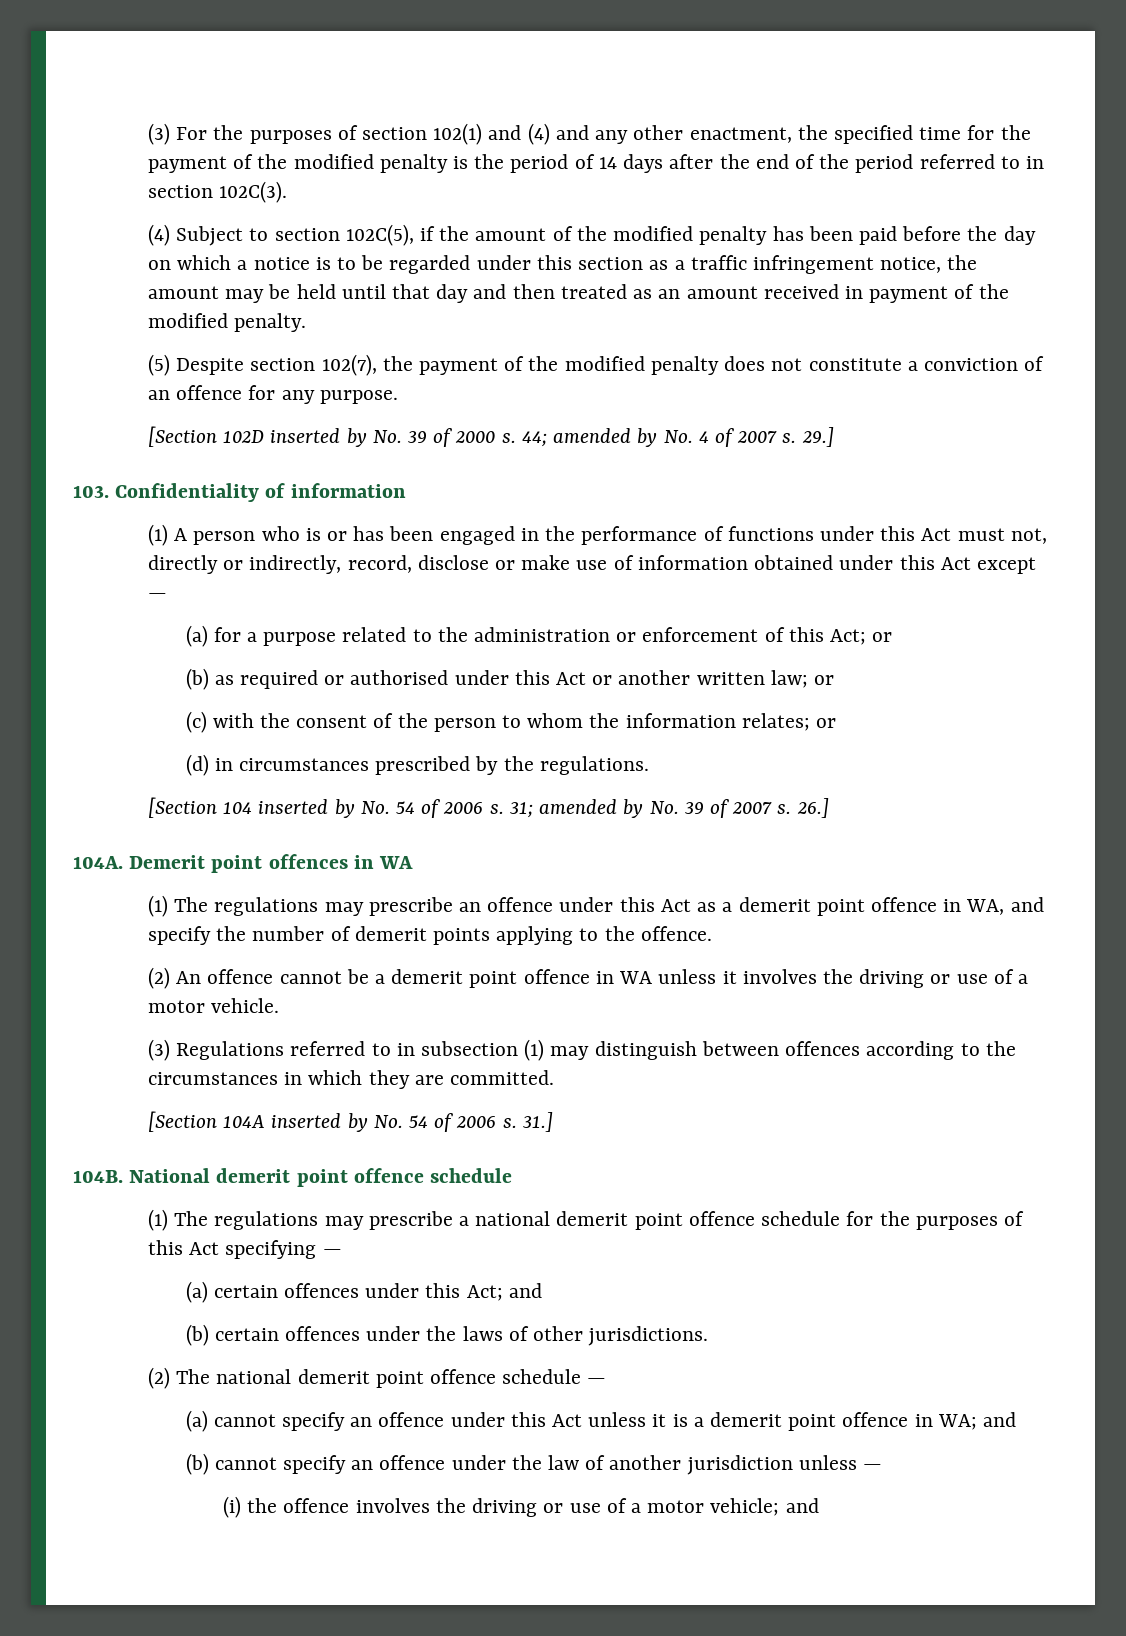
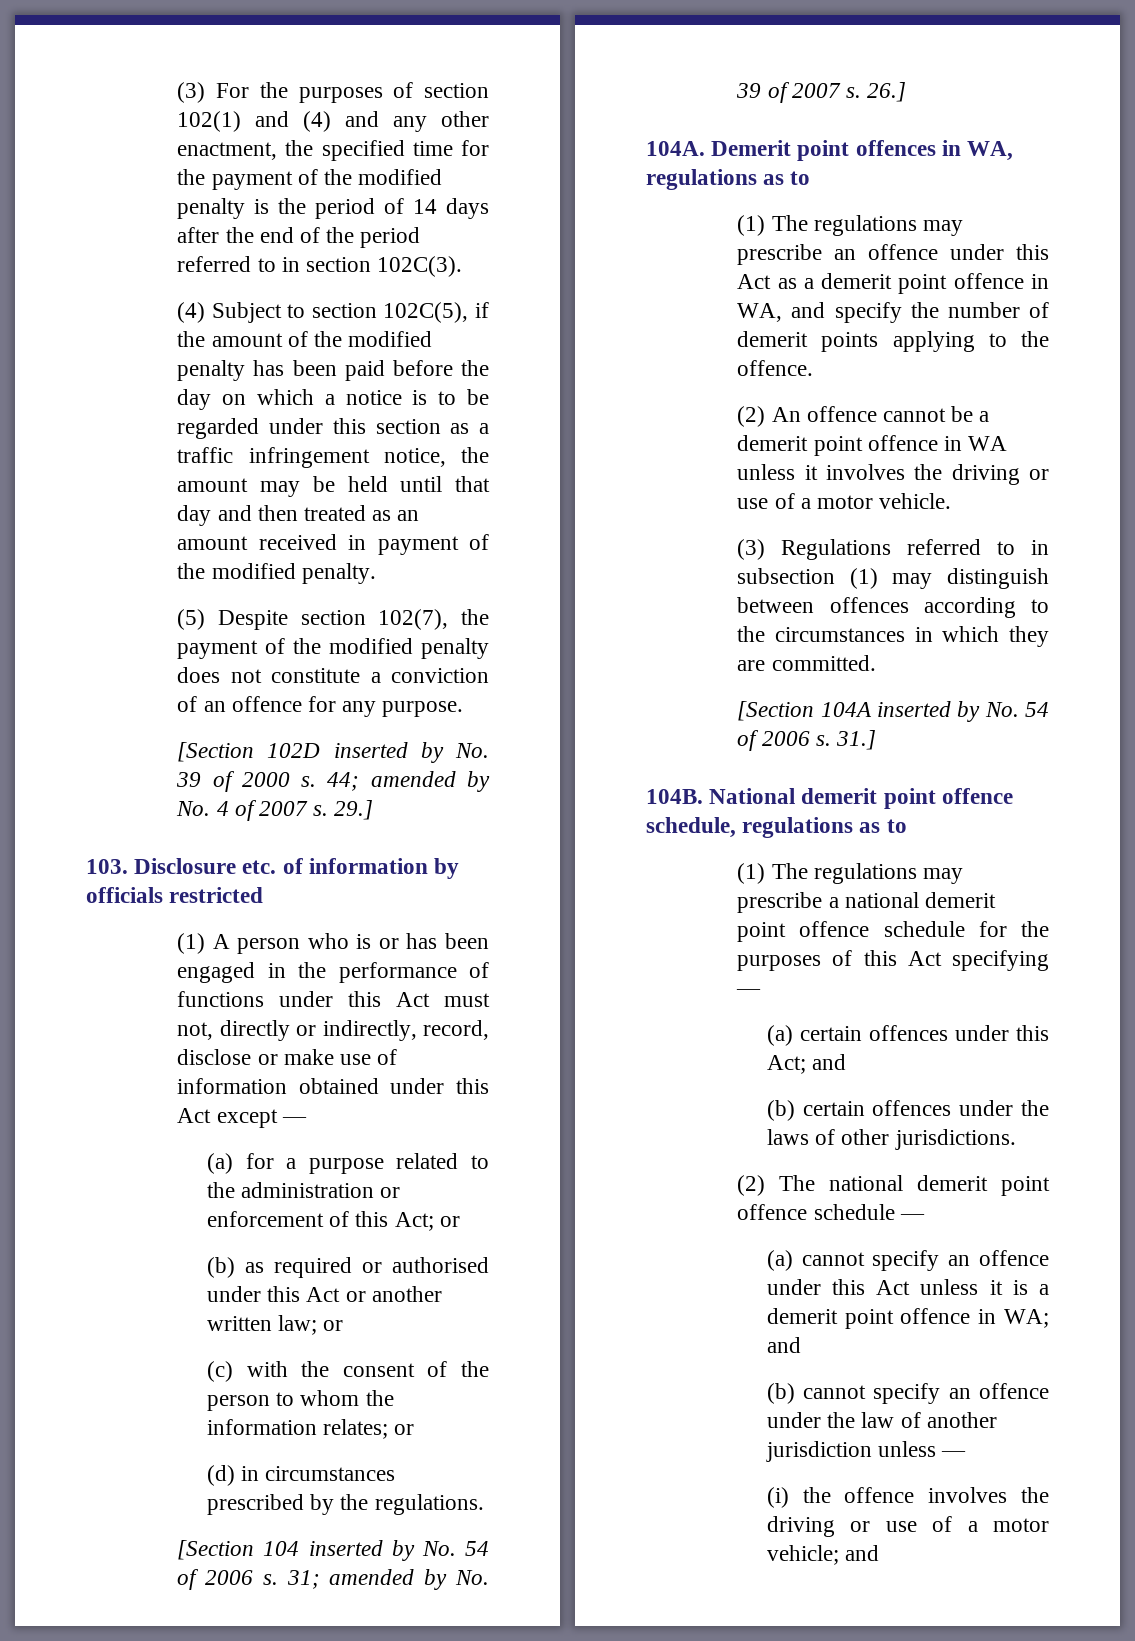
[115,483,406,502] Confidentiality of information -> [134,858,460,879] [86,887,264,903] Disclosure etc. of information by officials restricted
[379,856,414,869] WA -> [967,141,1014,161] [646,169,811,190] WA, regulations as to
[430,1168,513,1183] schedule -> [646,817,907,838] schedule, regulations as to

